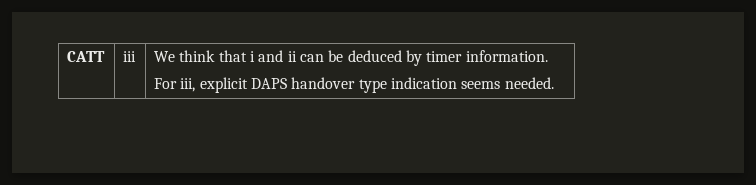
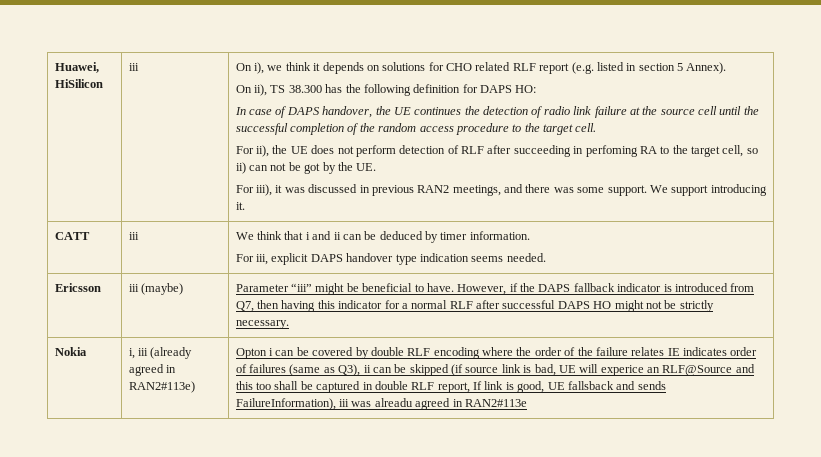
(67, 56) none -> [54,62,99,73] [54,79,103,88] [128,63,139,71] [235,62,727,74] [235,84,537,96] [234,106,759,118] [235,123,597,135] [235,145,758,157] [235,162,377,174] [235,184,767,196] [235,202,245,210] Huawei, HiSilicon | iii | On i), we think it depends on solutions for CHO related RLF report (e.g. listed in section 5 Annex). // On ii), TS 38.300 has the following definition for DAPS HO: // In case of DAPS handover, the UE continues the detection of radio link failure at the source cell until the successful completion of the random access procedure to the target cell. // For ii), the UE does not perform detection of RLF after succeeding in perfoming RA to the target cell, so ii) can not be got by the UE. // For iii), it was discussed in previous RAN2 meetings, and there was some support. We support introducing it. //
(554, 83) none -> [54,283,101,292] [128,283,183,295] [235,283,755,295] [235,300,714,312] [235,320,289,329] [54,347,87,356] [128,347,193,359] [128,364,176,376] [128,381,195,393] [235,347,758,359] [235,364,755,376] [235,381,666,393] [235,398,527,410] // Ericsson | iii (maybe) | Parameter “iii” might be beneficial to have. However, if the DAPS fallback indicator is introduced from Q7, then having this indicator for a normal RLF after successful DAPS HO might not be strictly necessary. // Nokia | i, iii (already agreed in RAN2#113e) | Opton i can be covered by double RLF encoding where the order of the failure relates IE indicates order of failures (same as Q3), ii can be skipped (if source link is bad, UE will experice an RLF@Source and this too shall be captured in double RLF report, If link is good, UE fallsback and sends FailureInformation), iii was alreadu agreed in RAN2#113e

